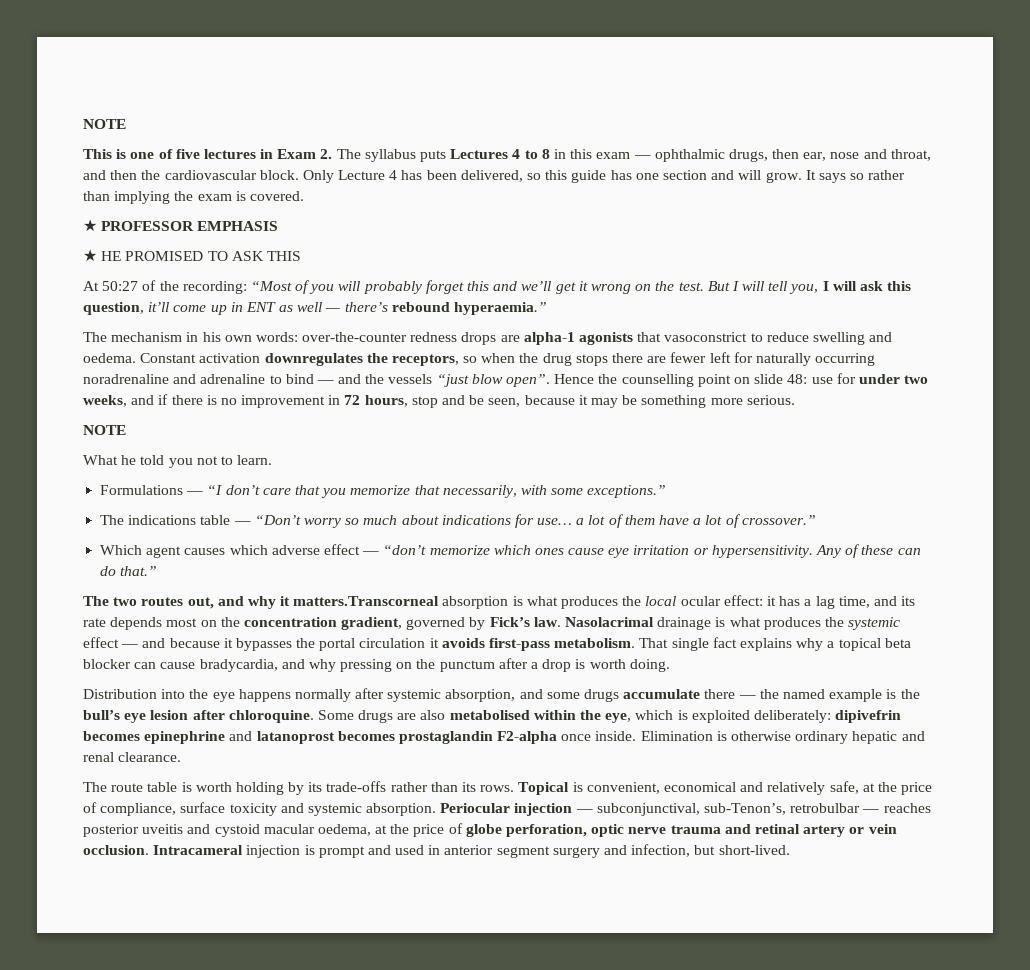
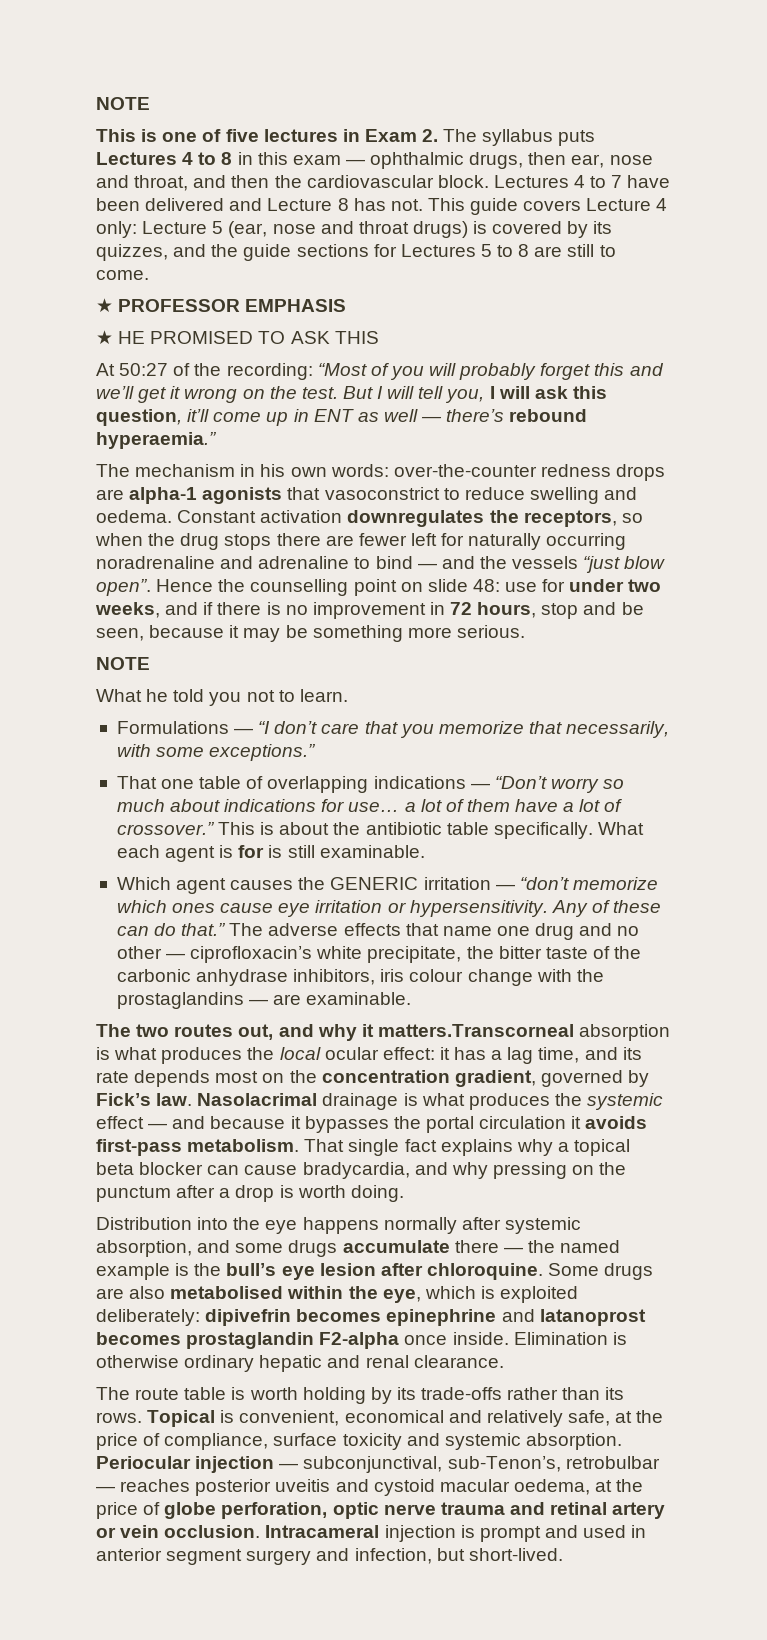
[302,170,906,183] [83,191,304,204] Only Lecture 4 has been delivered, so this guide has one section and will grow. It says so rather than implying the exam is covered. -> [493,175,671,188] [96,198,668,215] [96,221,613,238] [96,244,616,261] [96,270,149,280] Lectures 4 to 7 have been delivered and Lecture 8 has not. This guide covers Lecture 4 only: Lecture 5 (ear, nose and throat drugs) is covered by its quizzes, and the guide sections for Lectures 5 to 8 are still to come.
[100,515,231,525] The indications table -> [116,776,466,793] That one table of overlapping indications
(816, 520) none -> [218,822,644,839] [116,845,425,862] This is about the antibiotic table specifically. What each agent is for is still examinable.
[229,544,360,555] which adverse effect -> [298,877,491,890] the GENERIC irritation
(158, 571) none -> [229,923,640,940] [116,946,642,963] [116,969,604,986] [116,992,412,1009] The adverse effects that name one drug and no other — ciprofloxacin’s white precipitate, the bitter taste of the carbonic anhydrase inhibitors, iris colour change with the prostaglandins — are examinable.

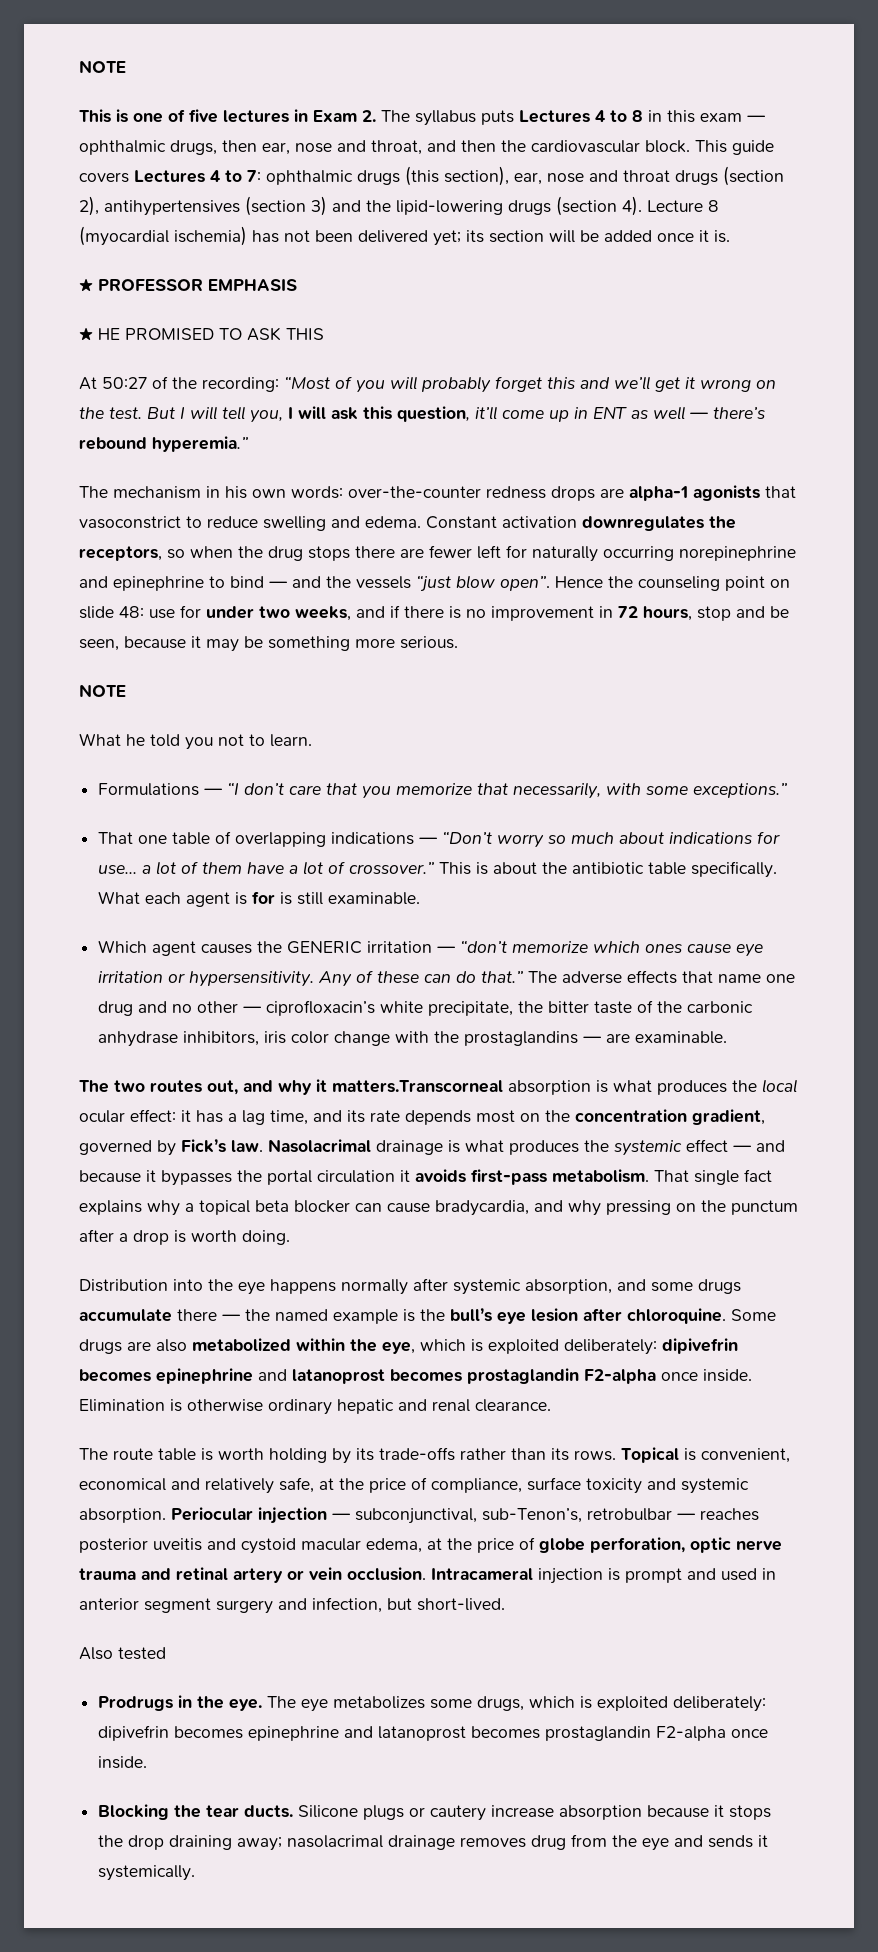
[493,175,671,188] [96,198,668,215] [96,221,613,238] [96,244,616,261] [96,270,149,280] Lectures 4 to 7 have been delivered and Lecture 8 has not. This guide covers Lecture 4 only: Lecture 5 (ear, nose and throat drugs) is covered by its quizzes, and the guide sections for Lectures 5 to 8 are still to come. -> [695,140,774,155] [79,166,784,186] [79,196,719,216] [79,226,730,246] This guide covers Lectures 4 to 7: ophthalmic drugs (this section), ear, nose and throat drugs (section 2), antihypertensives (section 3) and the lipid-lowering drugs (section 4). Lecture 8 (myocardial ischemia) has not been delivered yet; its section will be added once it is.
[96,432,217,449] hyperaemia.” -> [152,436,248,452] hyperemia.”
[96,510,172,523] oedema. -> [365,516,421,528] edema.
[96,556,350,569] noradrenaline and adrenaline -> [679,546,796,561] [79,576,204,591] norepinephrine and epinephrine
[250,579,349,596] counselling -> [638,576,720,591] counseling
[409,969,464,982] colour -> [291,1031,330,1044] color
[170,1286,284,1299] metabolised -> [192,1338,291,1352] metabolized
[513,1479,590,1495] oedema, -> [366,1538,422,1553] edema,
(563, 1554) none -> [79,1647,166,1660] [98,1695,767,1712] [98,1725,769,1741] [98,1756,148,1769] [98,1804,772,1821] [98,1834,769,1851] [98,1865,196,1881] // Also tested // Prodrugs in the eye. The eye metabolizes some drugs, which is exploited deliberately: dipivefrin becomes epinephrine and latanoprost becomes prostaglandin F2-alpha once inside. // Blocking the tear ducts. Silicone plugs or cautery increase absorption because it stops the drop draining away; nasolacrimal drainage removes drug from the eye and sends it systemically.

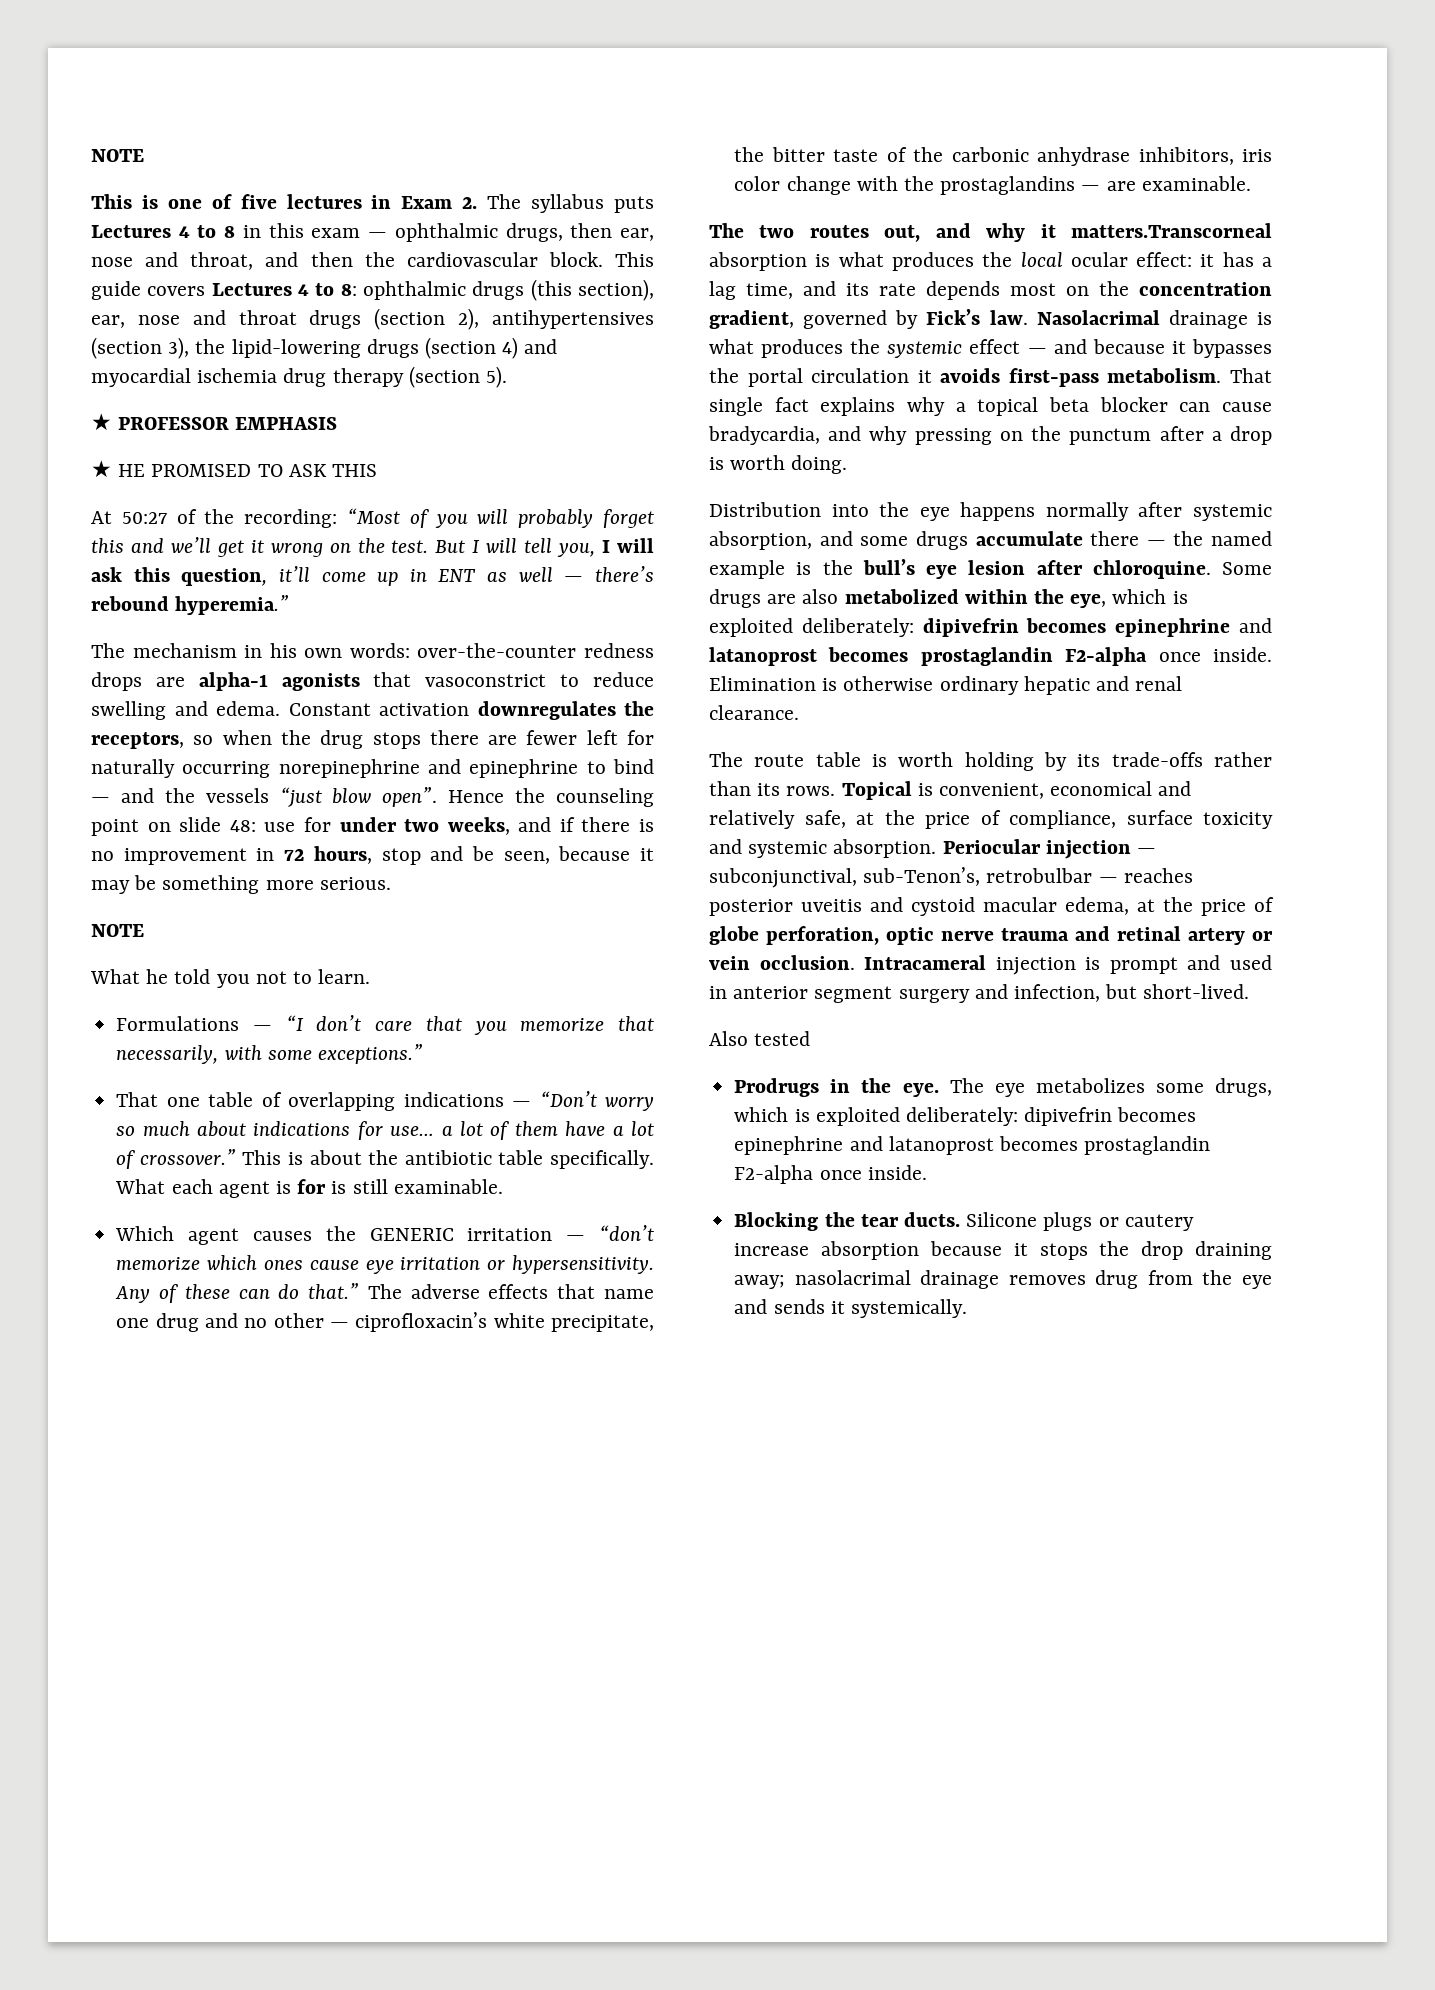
[247,170,261,182] 7: -> [340,283,357,296] 8:
[311,196,361,216] 3) and -> [168,337,190,359] 3),
[622,196,719,216] [79,226,730,246] 4). Lecture 8 (myocardial ischemia) has not been delivered yet; its section will be added once it is. -> [502,337,558,359] [91,366,508,388] 4) and myocardial ischemia drug therapy (section 5).

